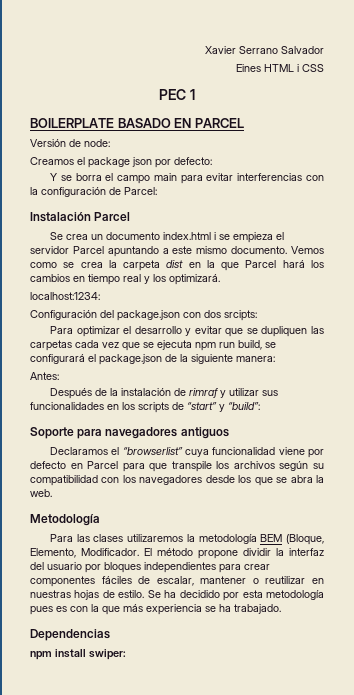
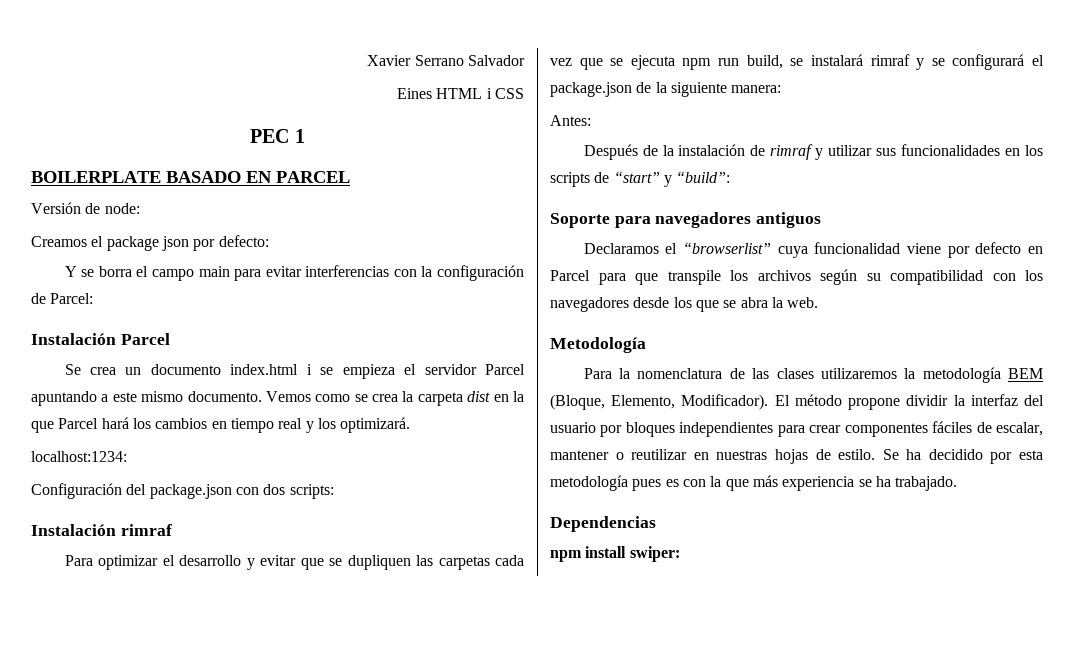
[224,310,257,321] srcipts: -> [289,484,334,499] [31,524,172,536] scripts: // Instalación rimraf
(276, 345) none -> [810,54,945,70] instalará rimraf y se
(74, 538) none -> [618,368,745,379] la nomenclatura de
[81,548,139,556] Modificador. -> [681,394,769,410] Modificador).

